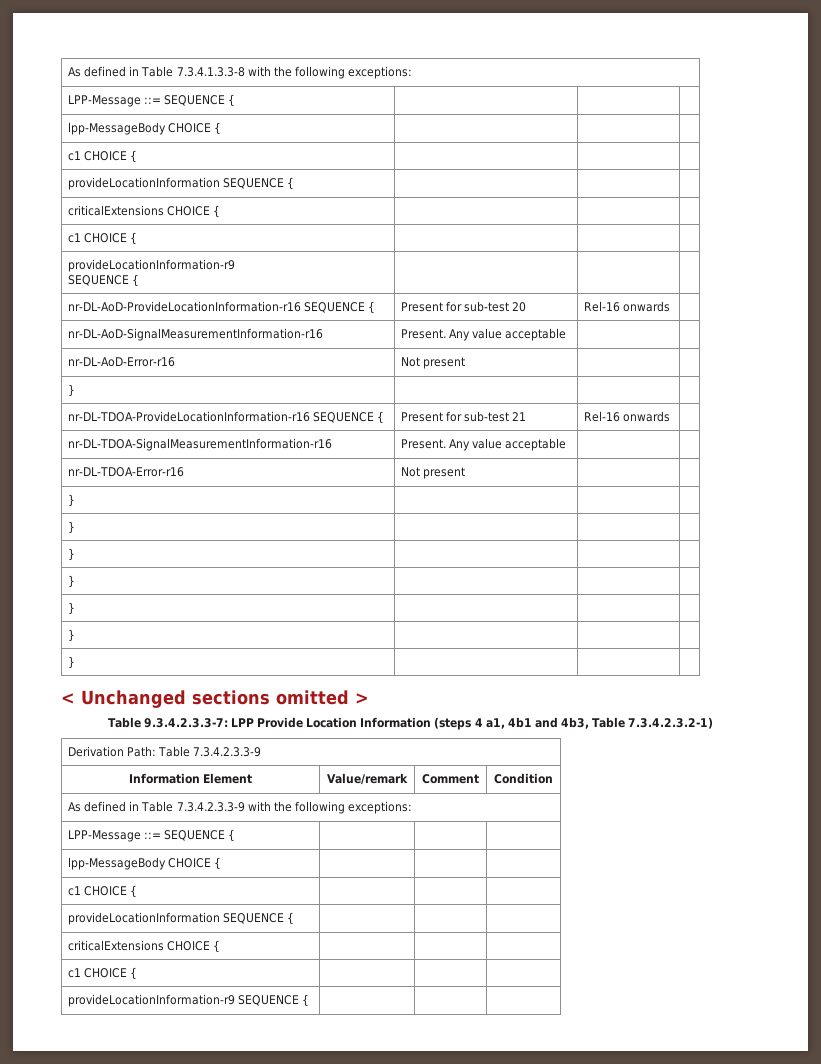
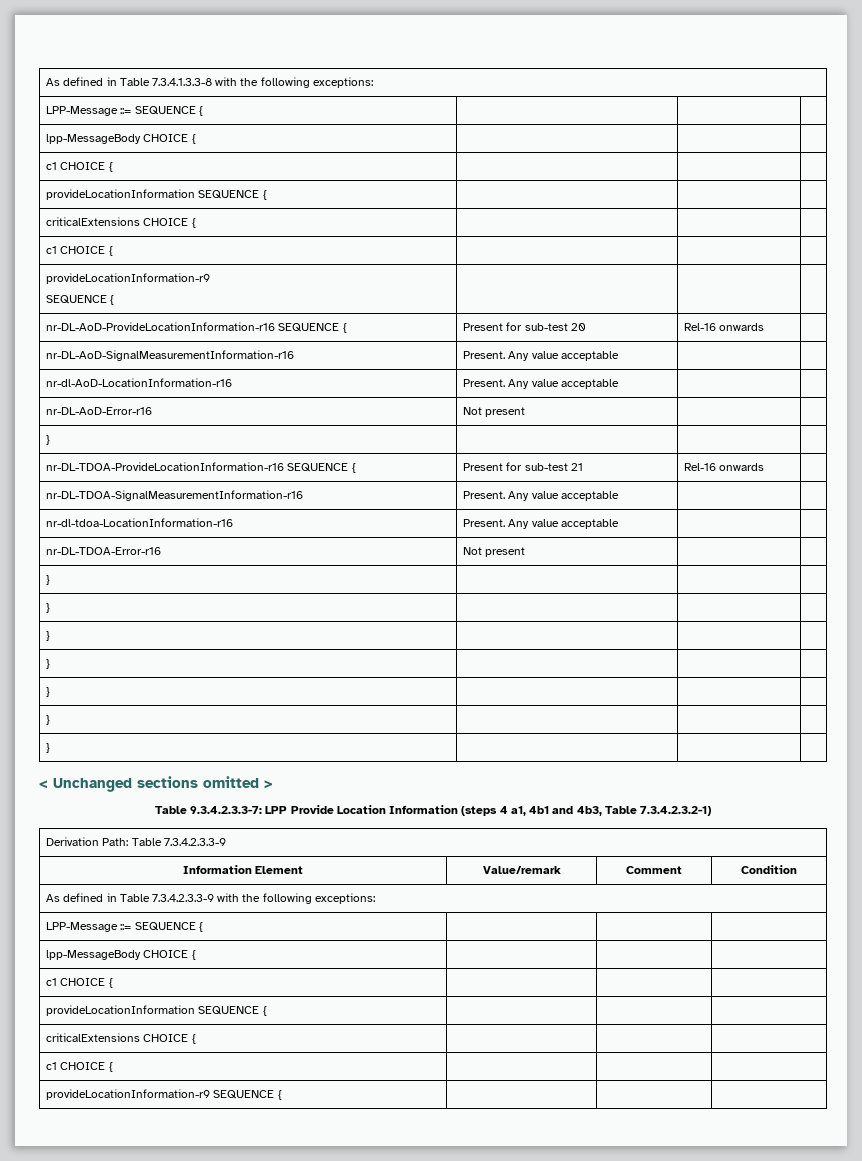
(567, 334) none -> [46,378,233,387] [463,379,619,389] // nr-dl-AoD-LocationInformation-r16 | Present. Any value acceptable | |
(567, 444) none -> [46,518,234,527] [463,519,619,529] // nr-dl-tdoa-LocationInformation-r16 | Present. Any value acceptable | |

